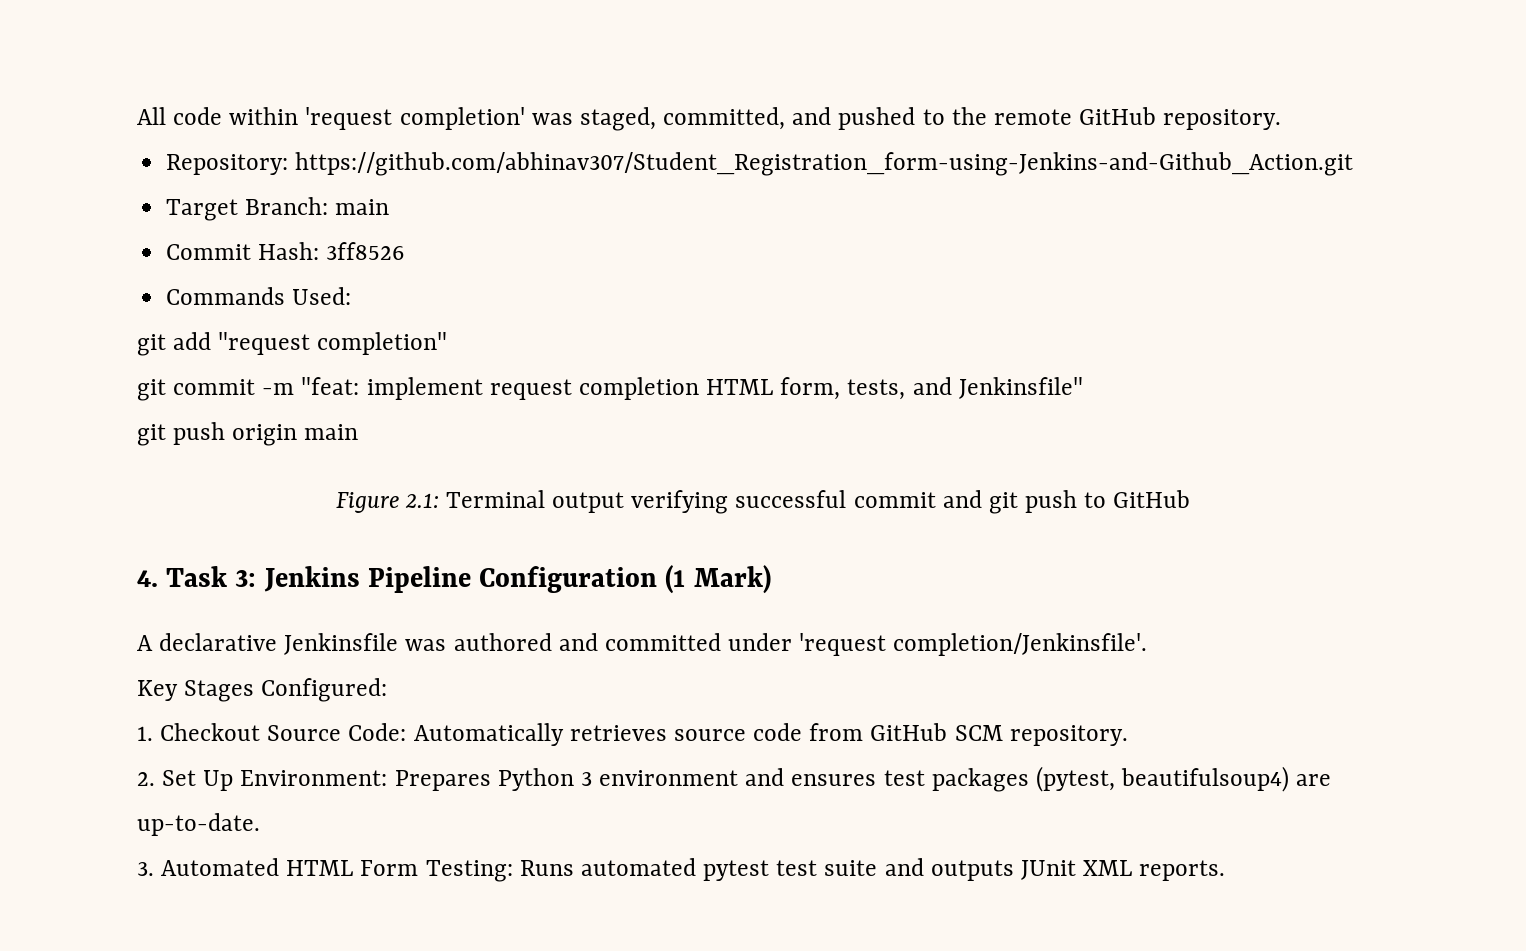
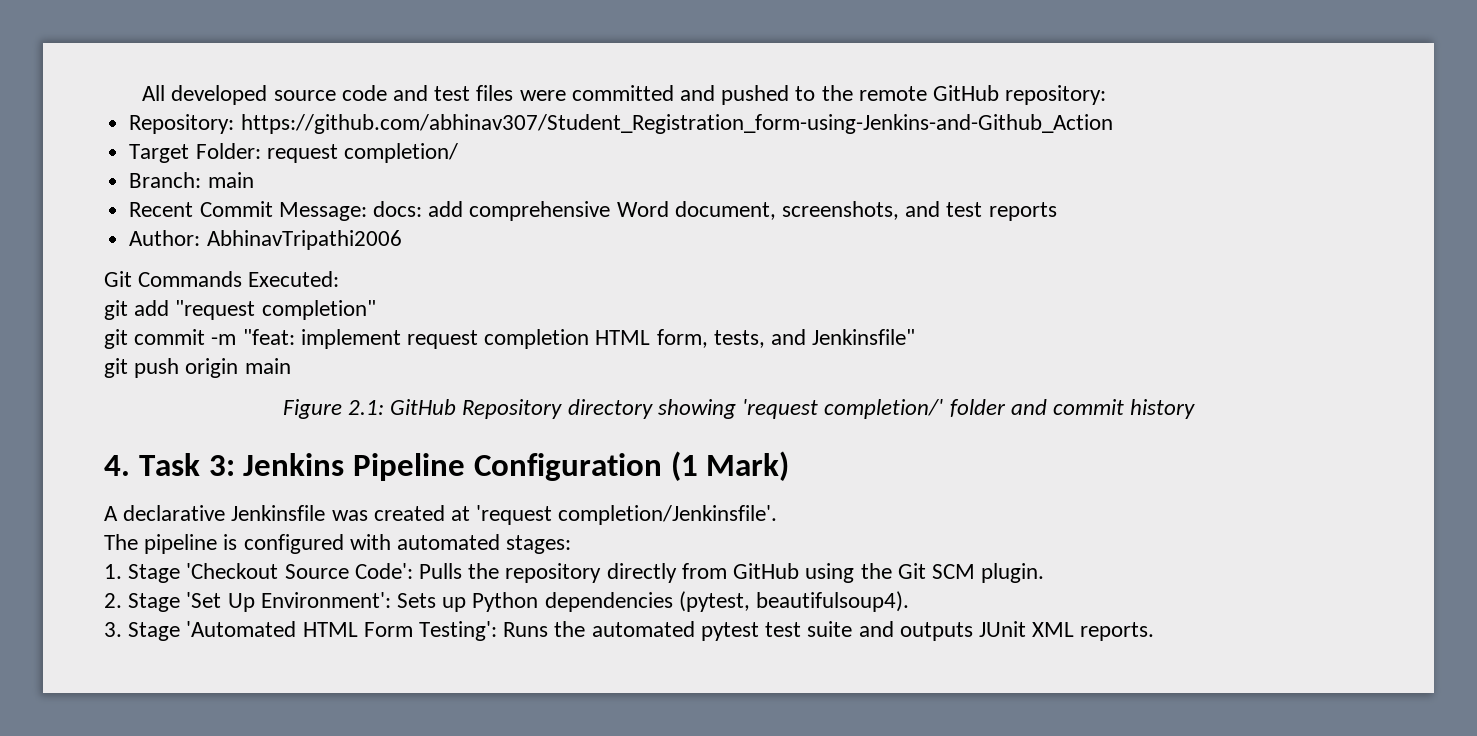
[173,107,786,131] code within 'request completion' was staged, committed, -> [171,85,674,105] developed source code and test files were committed
[1163,109,1282,130] repository. -> [1005,85,1107,105] repository:
[295,152,1354,176] https://github.com/abhinav307/Student_Registration_form-using-Jenkins-and-Github_Action.git -> [240,114,1113,134] https://github.com/abhinav307/Student_Registration_form-using-Jenkins-and-Github_Action
(239, 210) none -> [195,143,458,163] Folder: request completion/ //
[166,242,405,260] [166,287,352,305] Commit Hash: 3ff8526 // Commands Used: -> [129,201,1057,221] [129,230,402,250] [104,271,340,287] Recent Commit Message: docs: add comprehensive Word document, screenshots, and test reports // Author: AbhinavTripathi2006 // Git Commands Executed:
[445,490,1191,514] Terminal output verifying successful commit and git push to GitHub -> [390,399,1196,419] GitHub Repository directory showing 'request completion/' folder and commit history
[453,633,1148,656] [137,678,388,702] [137,723,1128,746] [137,766,1332,792] [137,813,260,836] [137,858,574,882] authored and committed under 'request completion/Jenkinsfile'. // Key Stages Configured: // 1. Checkout Source Code: Automatically retrieves source code from GitHub SCM repository. // 2. Set Up Environment: Prepares Python 3 environment and ensures test packages (pytest, beautifulsoup4) are up-to-date. // 3. Automated HTML Form Testing: Runs -> [373,505,778,525] [104,534,572,554] [104,563,1045,583] [104,591,910,612] [104,621,586,641] created at 'request completion/Jenkinsfile'. // The pipeline is configured with automated stages: // 1. Stage 'Checkout Source Code': Pulls the repository directly from GitHub using the Git SCM plugin. // 2. Stage 'Set Up Environment': Sets up Python dependencies (pytest, beautifulsoup4). // 3. Stage 'Automated HTML Form Testing': Runs the

